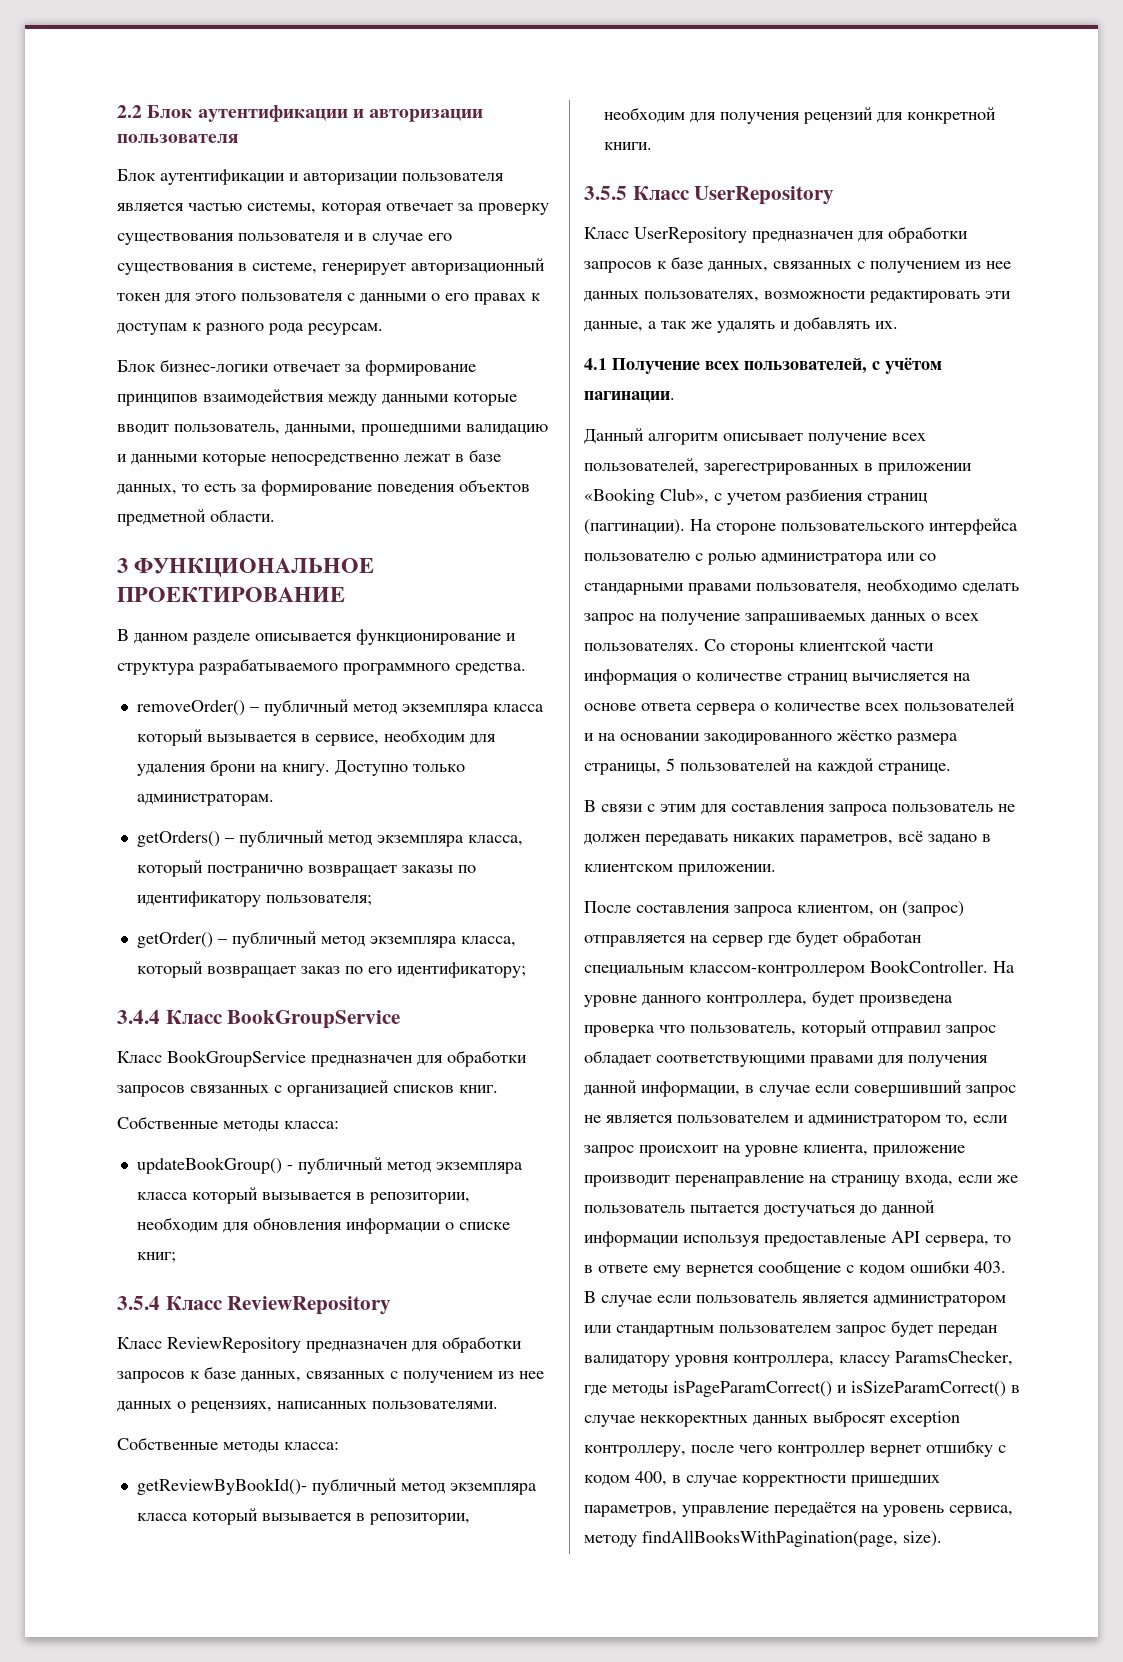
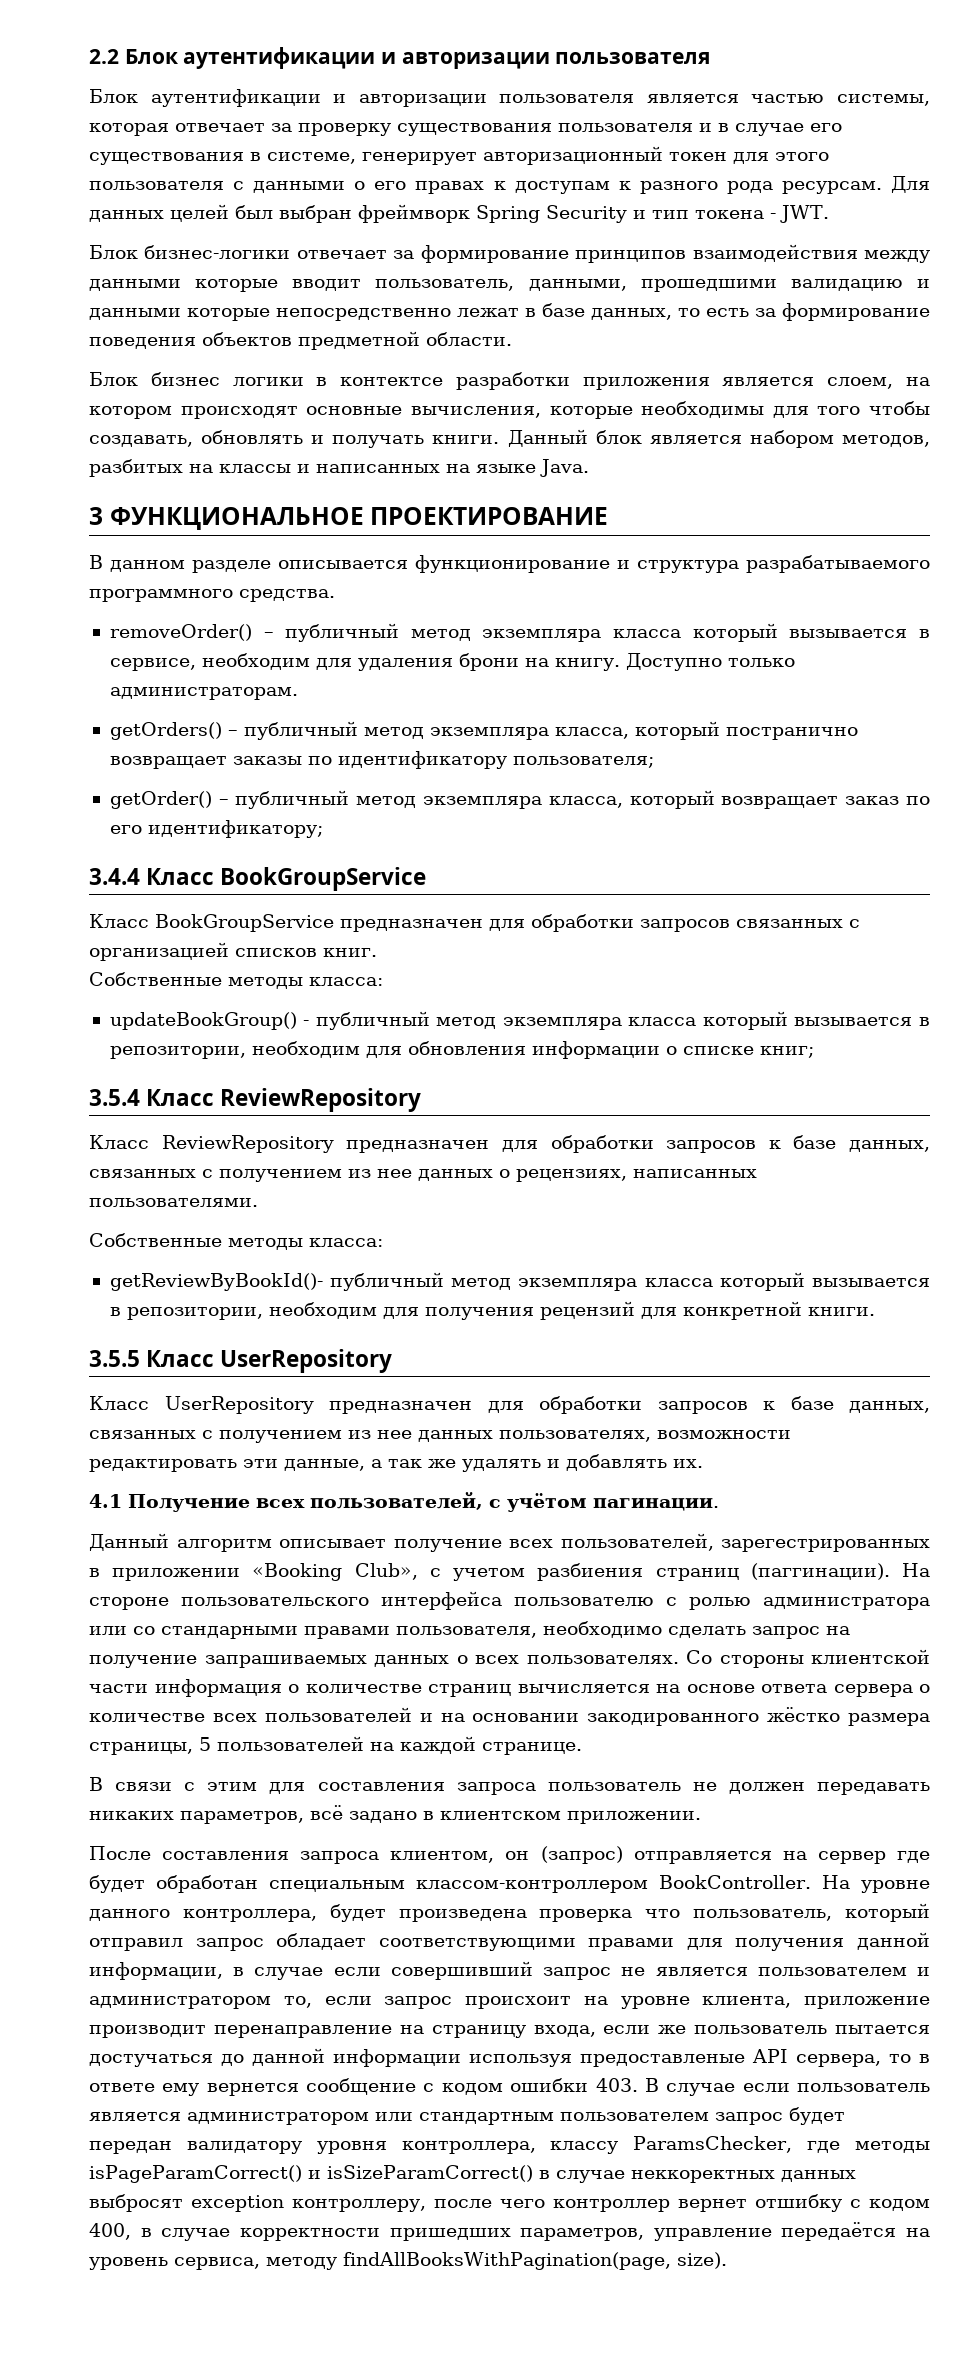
(383, 329) none -> [891,176,931,193] [89,204,829,223] Для данных целей был выбран фреймворк Spring Security и тип токена - JWT.
(275, 515) none -> [89,372,931,390] [89,401,930,419] [89,429,930,448] [89,459,589,477] // Блок бизнес логики в контектсе разработки приложения является слоем, на котором происходят основные вычисления, которые необходимы для того чтобы создавать, обновлять и получать книги. Данный блок является набором методов, разбитых на классы и написанных на языке Java.

